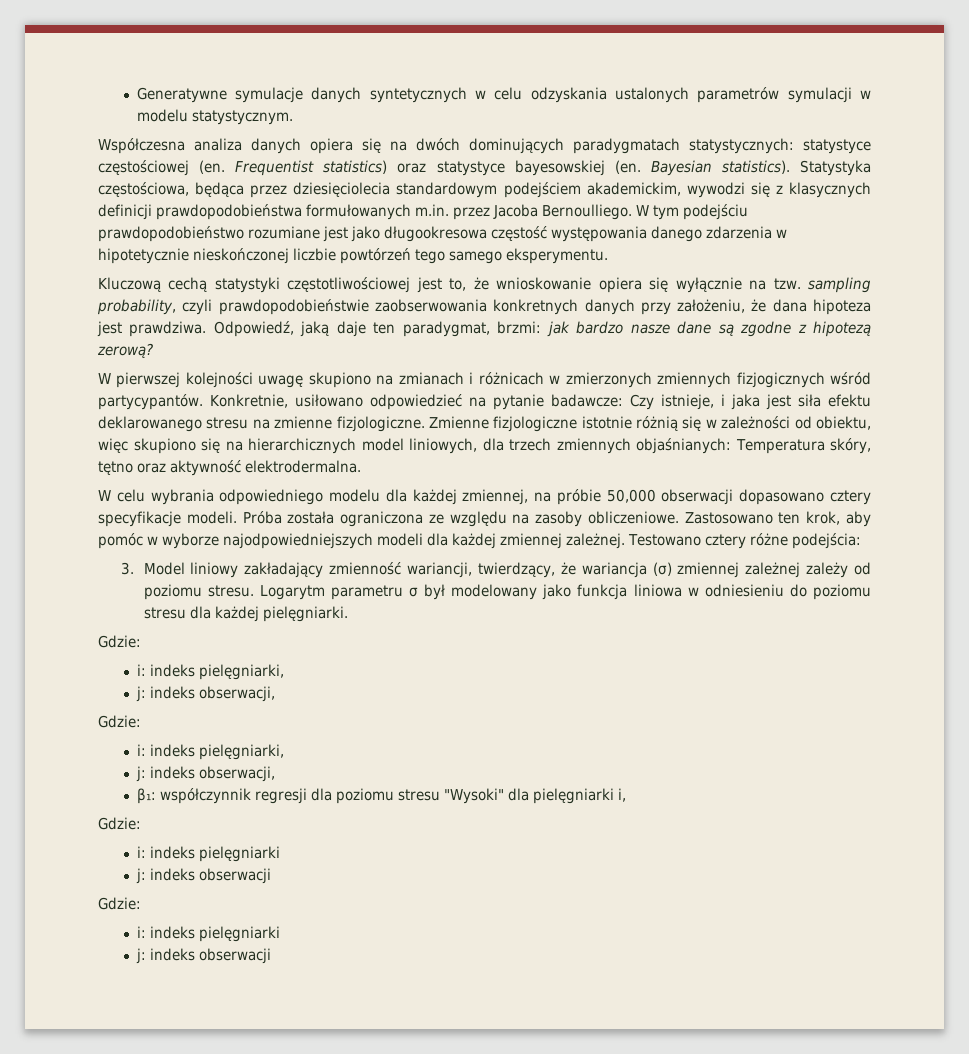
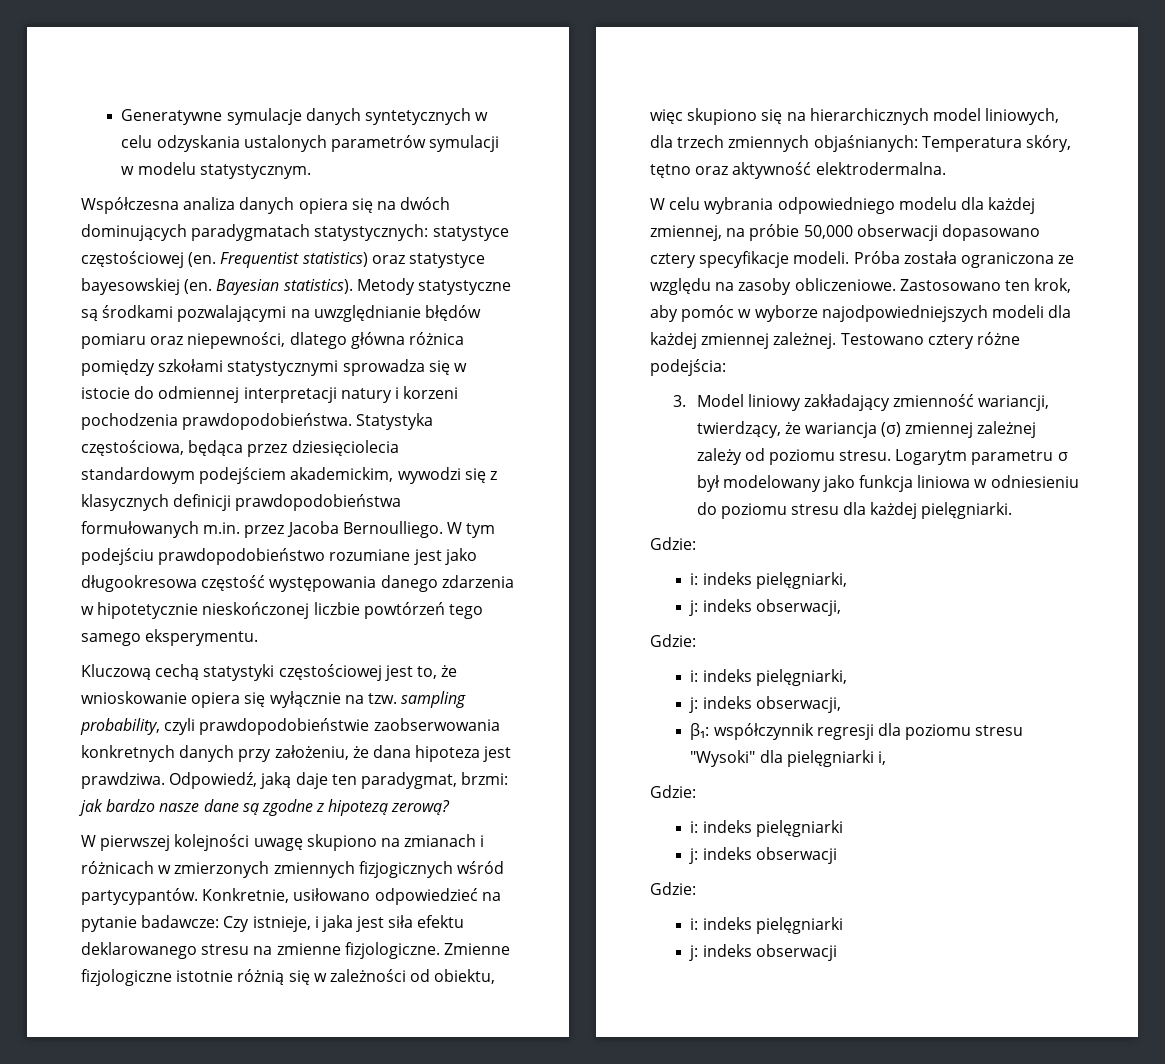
(790, 167) none -> [356,278,511,295] [81,305,481,322] [81,332,464,349] [81,359,467,376] [81,386,459,403] [81,413,353,430] Metody statystyczne są środkami pozwalającymi na uwzględnianie błędów pomiaru oraz niepewności, dlatego główna różnica pomiędzy szkołami statystycznymi sprowadza się w istocie do odmiennej interpretacji natury i korzeni pochodzenia prawdopodobieństwa.
[287,277,411,293] częstotliwościowej -> [278,664,382,681] częstościowej

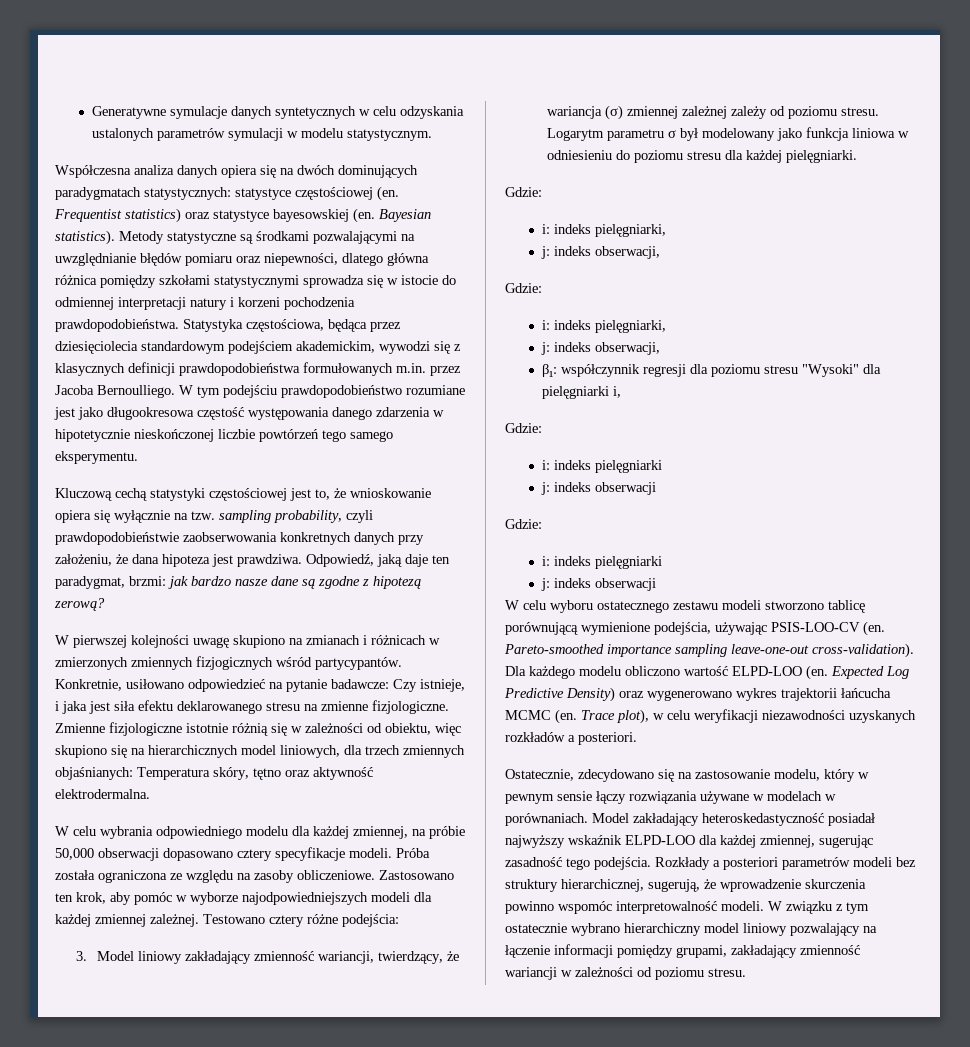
(837, 952) none -> [505,600,865,613] [505,621,885,636] [504,643,914,658] [505,665,909,680] [504,687,891,702] [505,709,916,724] [505,732,637,745] [505,769,869,782] [505,791,836,804] [505,813,875,826] [505,835,873,848] [505,857,916,870] [505,879,866,892] [505,901,869,914] [505,923,877,936] [505,944,860,958] [505,967,746,980] // W celu wyboru ostatecznego zestawu modeli stworzono tablicę porównującą wymienione podejścia, używając PSIS-LOO-CV (en. Pareto-smoothed importance sampling leave-one-out cross-validation). Dla każdego modelu obliczono wartość ELPD-LOO (en. Expected Log Predictive Density) oraz wygenerowano wykres trajektorii łańcucha MCMC (en. Trace plot), w celu weryfikacji niezawodności uzyskanych rozkładów a posteriori. // Ostatecznie, zdecydowano się na zastosowanie modelu, który w pewnym sensie łączy rozwiązania używane w modelach w porównaniach. Model zakładający heteroskedastyczność posiadał najwyższy wskaźnik ELPD-LOO dla każdej zmiennej, sugerując zasadność tego podejścia. Rozkłady a posteriori parametrów modeli bez struktury hierarchicznej, sugerują, że wprowadzenie skurczenia powinno wspomóc interpretowalność modeli. W związku z tym ostatecznie wybrano hierarchiczny model liniowy pozwalający na łączenie informacji pomiędzy grupami, zakładający zmienność wariancji w zależności od poziomu stresu.

